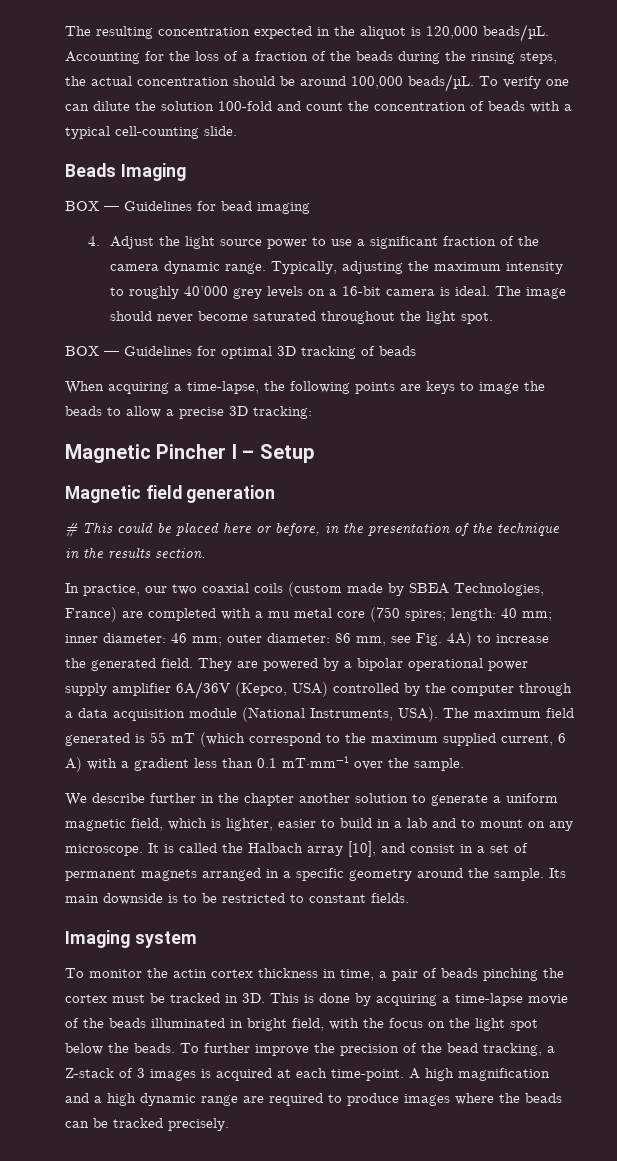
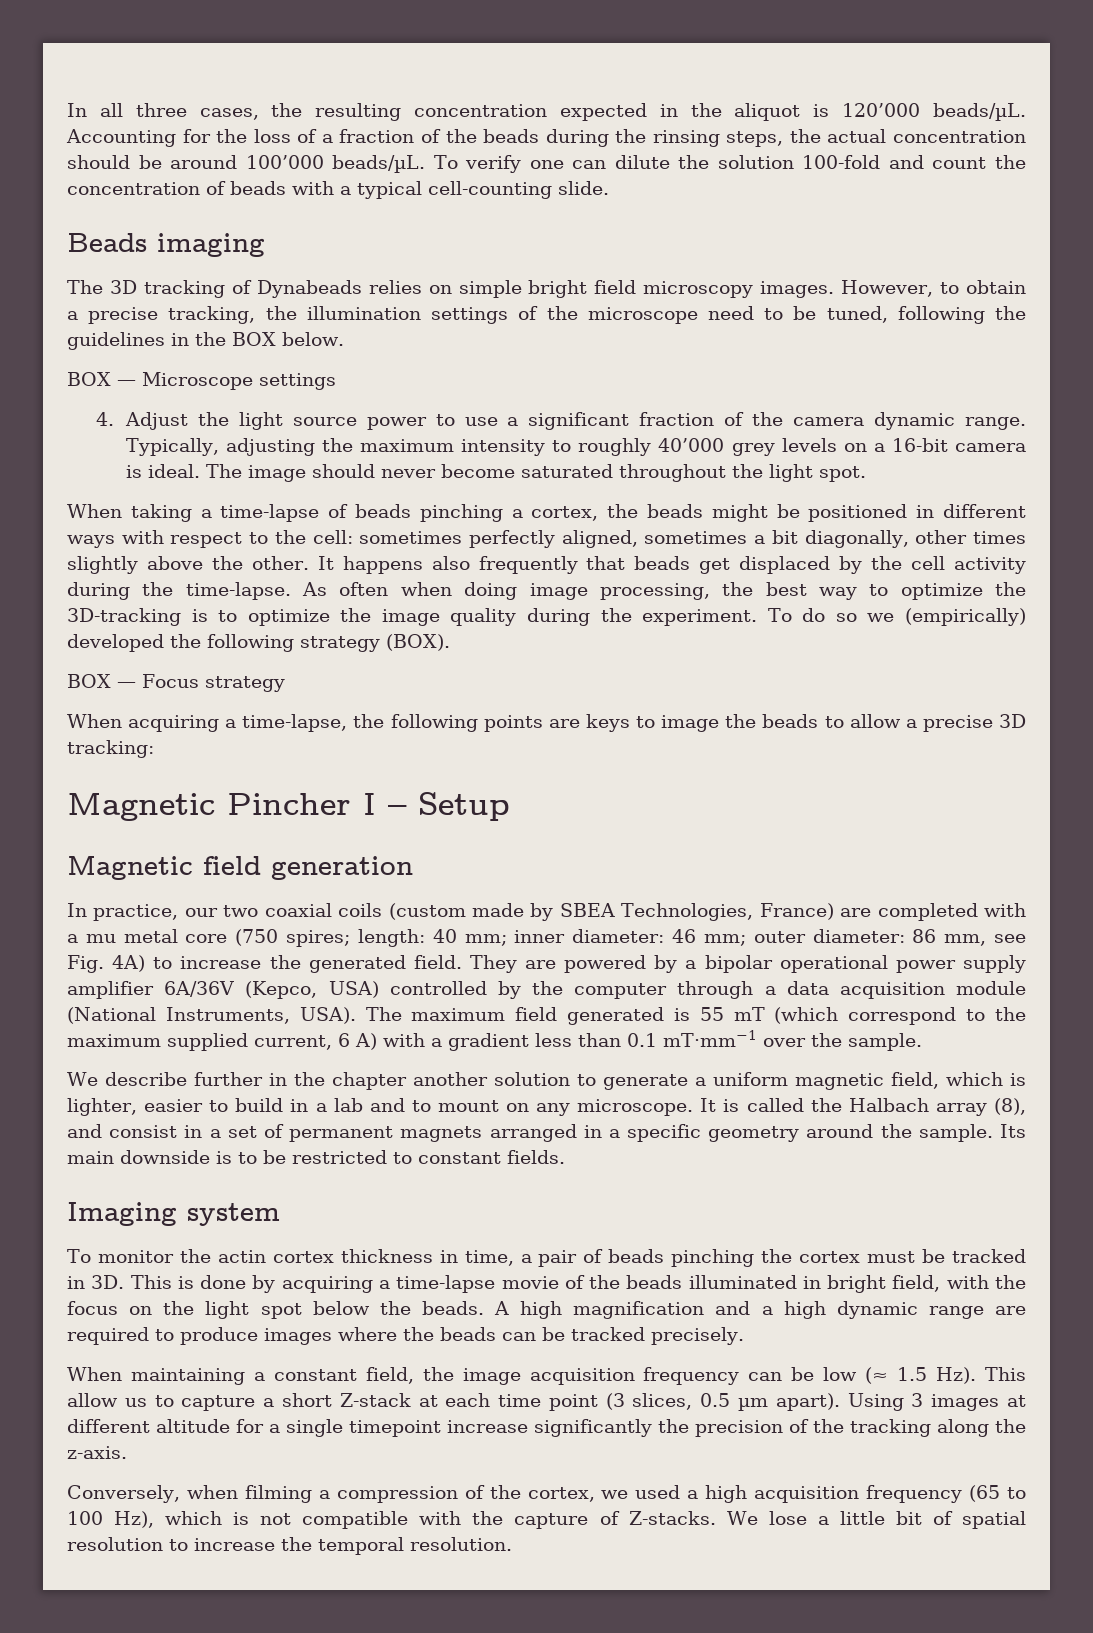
[65,26,91,36] The -> [67,103,303,120] In all three cases, the
[426,26,478,39] 120,000 -> [842,103,921,117] 120’000
[351,76,403,89] 100,000 -> [245,155,324,169] 100’000
[120,163,186,181] [65,201,310,214] Imaging // BOX — Guidelines for bead imaging -> [157,233,265,257] [67,280,1026,298] [67,306,1026,324] [67,332,344,350] [67,372,336,390] imaging // The 3D tracking of Dynabeads relies on simple bright field microscopy images. However, to obtain a precise tracking, the illumination settings of the microscope need to be tuned, following the guidelines in the BOX below. // BOX — Microscope settings
[65,346,416,359] BOX — Guidelines for optimal 3D tracking of beads -> [67,504,1026,522] [67,530,1027,548] [67,556,1026,574] [67,582,1026,600] [67,608,1026,626] [67,634,450,652] [67,674,285,692] When taking a time-lapse of beads pinching a cortex, the beads might be positioned in different ways with respect to the cell: sometimes perfectly aligned, sometimes a bit diagonally, other times slightly above the other. It happens also frequently that beads get displaced by the cell activity during the time-lapse. As often when doing image processing, the best way to optimize the 3D-tracking is to optimize the image quality during the experiment. To do so we (empirically) developed the following strategy (BOX). // BOX — Focus strategy
[65,522,560,537] [65,547,206,559] // # This could be placed here or before, in the presentation of the technique in the results section. -> (413, 868) none
[348,841,376,857] [10], -> [994,1098,1027,1115] (8),
[180,1043,555,1056] [65,1068,404,1081] To further improve the precision of the bead tracking, a Z-stack of 3 images is acquired at each time-point. -> (484, 1308) none
(229, 1124) none -> [67,1367,1026,1385] [67,1393,1026,1411] [67,1419,1026,1437] [67,1446,127,1459] [67,1485,1026,1503] [67,1511,1026,1529] [67,1537,512,1555] // When maintaining a constant field, the image acquisition frequency can be low (≈ 1.5 Hz). This allow us to capture a short Z-stack at each time point (3 slices, 0.5 µm apart). Using 3 images at different altitude for a single timepoint increase significantly the precision of the tracking along the z-axis. // Conversely, when filming a compression of the cortex, we used a high acquisition frequency (65 to 100 Hz), which is not compatible with the capture of Z-stacks. We lose a little bit of spatial resolution to increase the temporal resolution.

